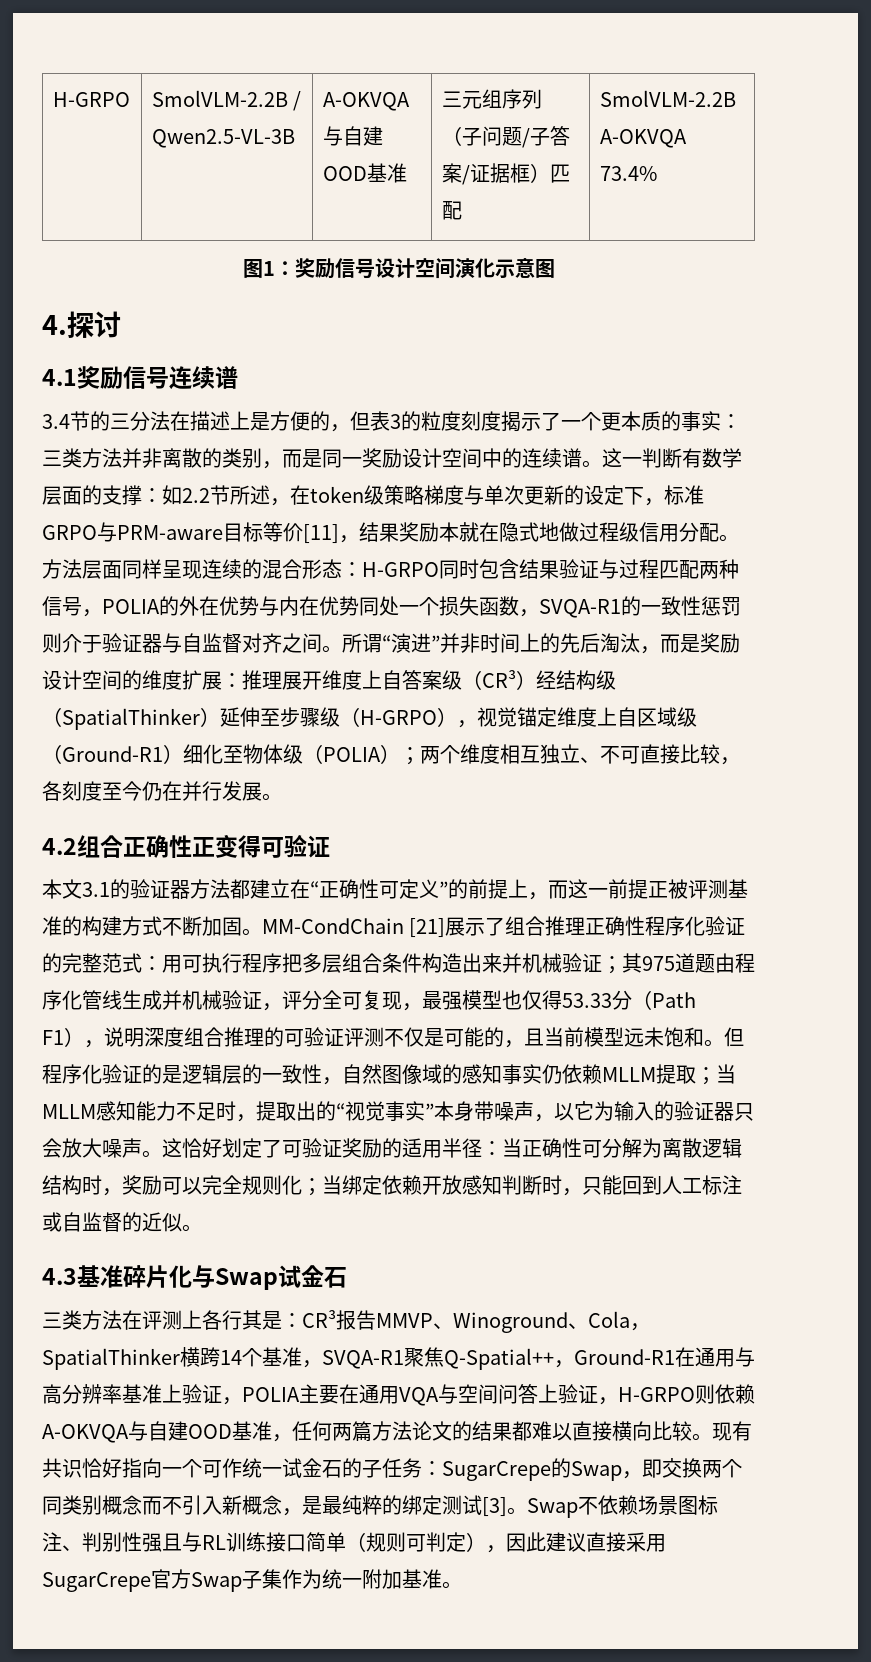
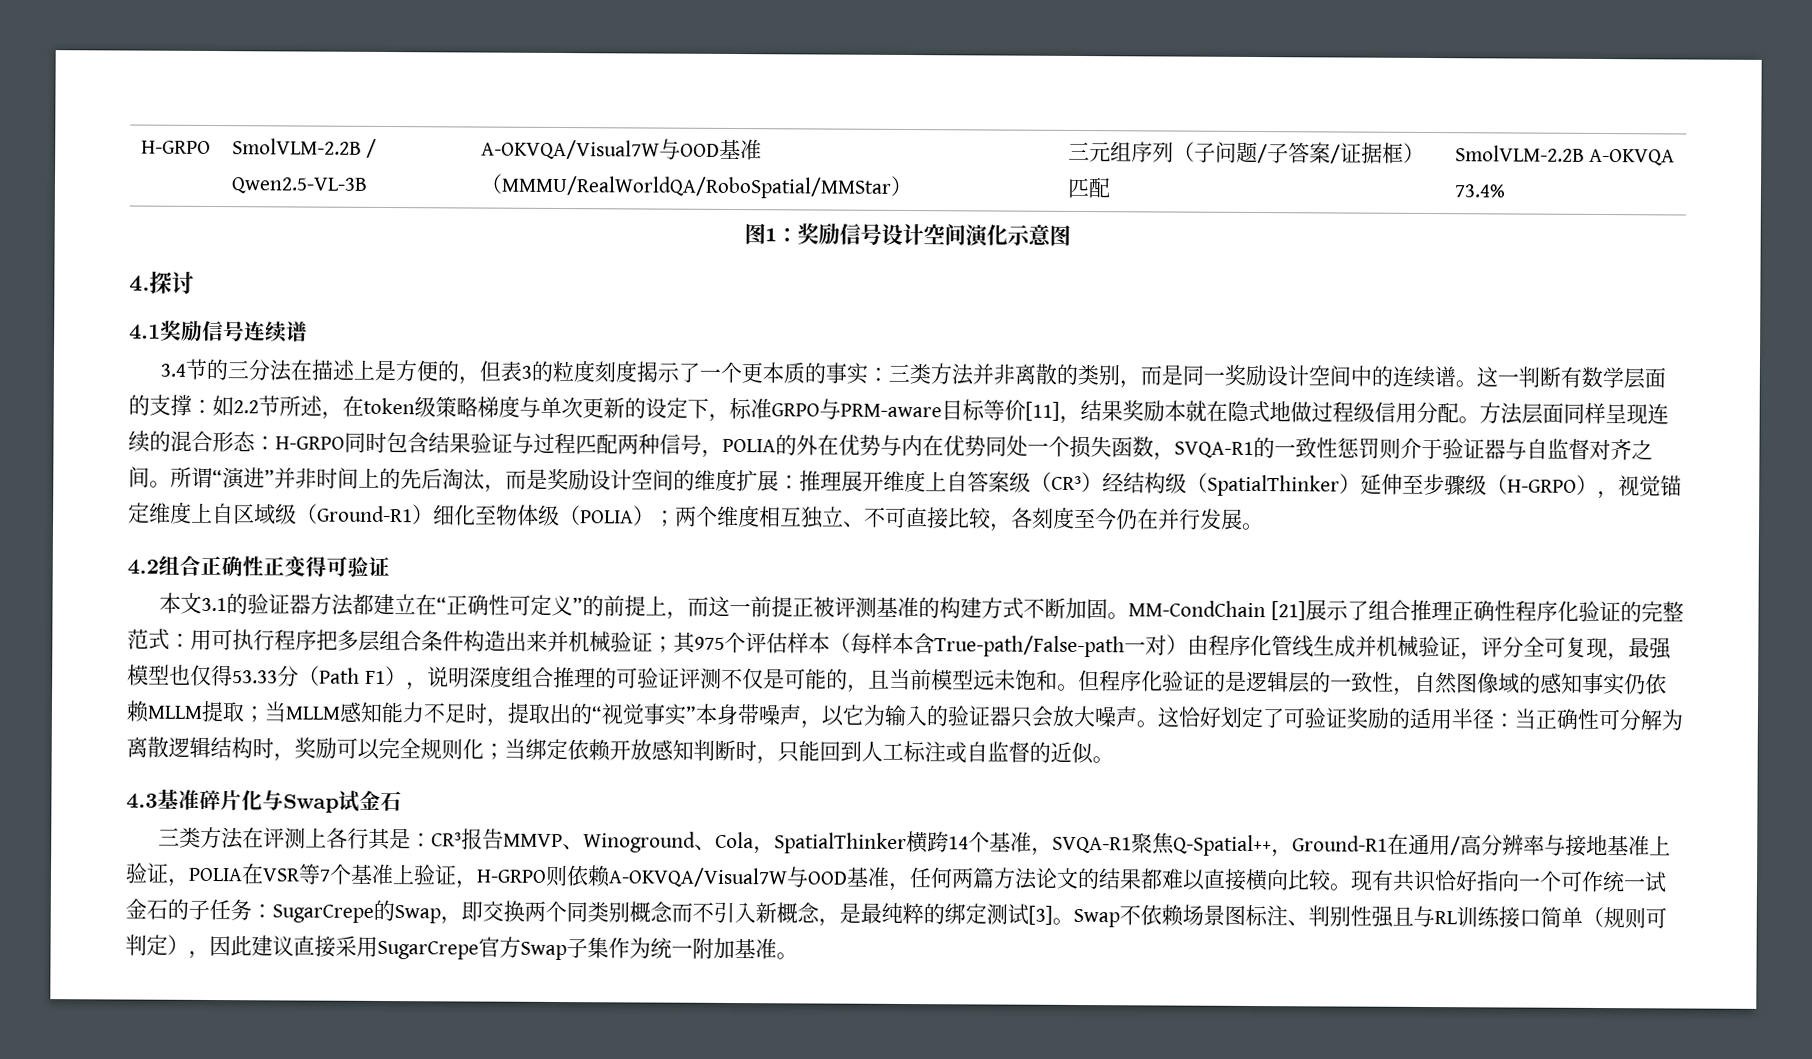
[322,92,410,111] [322,126,383,146] [322,163,407,183] A-OKVQA与自建OOD基准 -> [480,138,762,161] [479,173,913,199] A-OKVQA/Visual7W与OOD基准（MMMU/RealWorldQA/RoboSpatial/MMStar）
[675,953,715,973] 道题 -> [724,631,1188,658] 个评估样本（每样本含True-path/False-path一对）
[735,1347,755,1367] 与 -> [1450,836,1462,856] /
(122, 1394) none -> [1544,834,1609,857] 与接地
[299,1384,538,1406] 主要在通用VQA与空间问答 -> [241,863,394,886] 在VSR等7个基准
[42,1421,188,1443] A-OKVQA与自建 -> [608,866,809,888] A-OKVQA/Visual7W与

